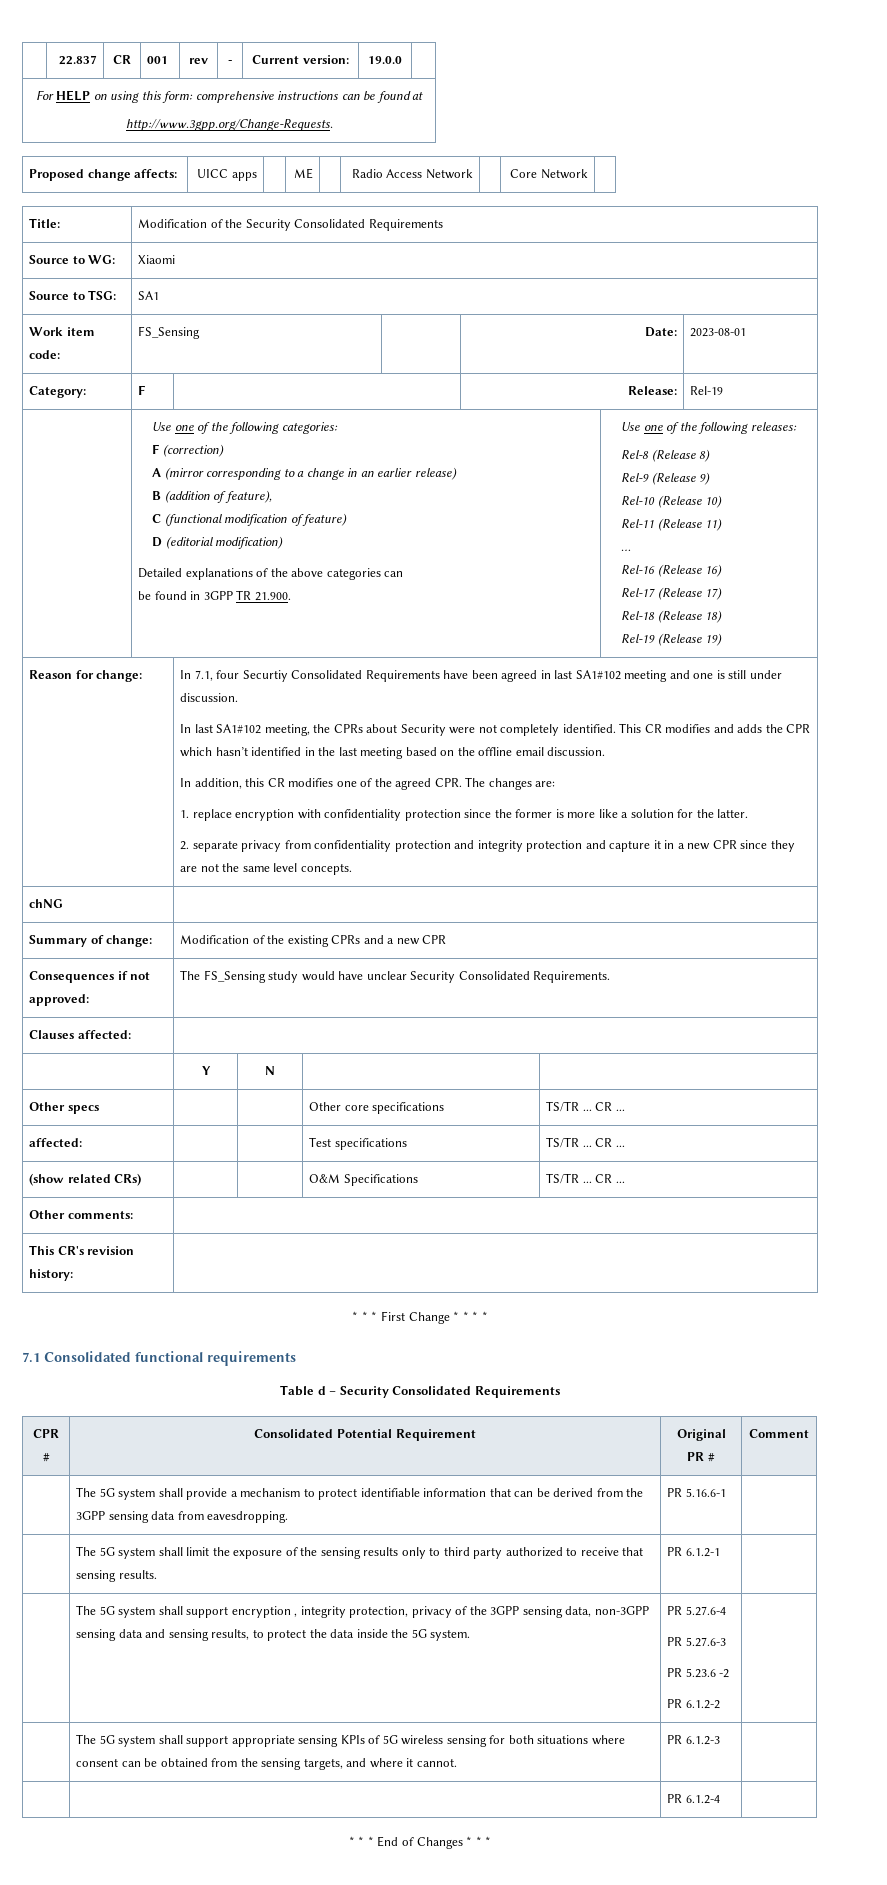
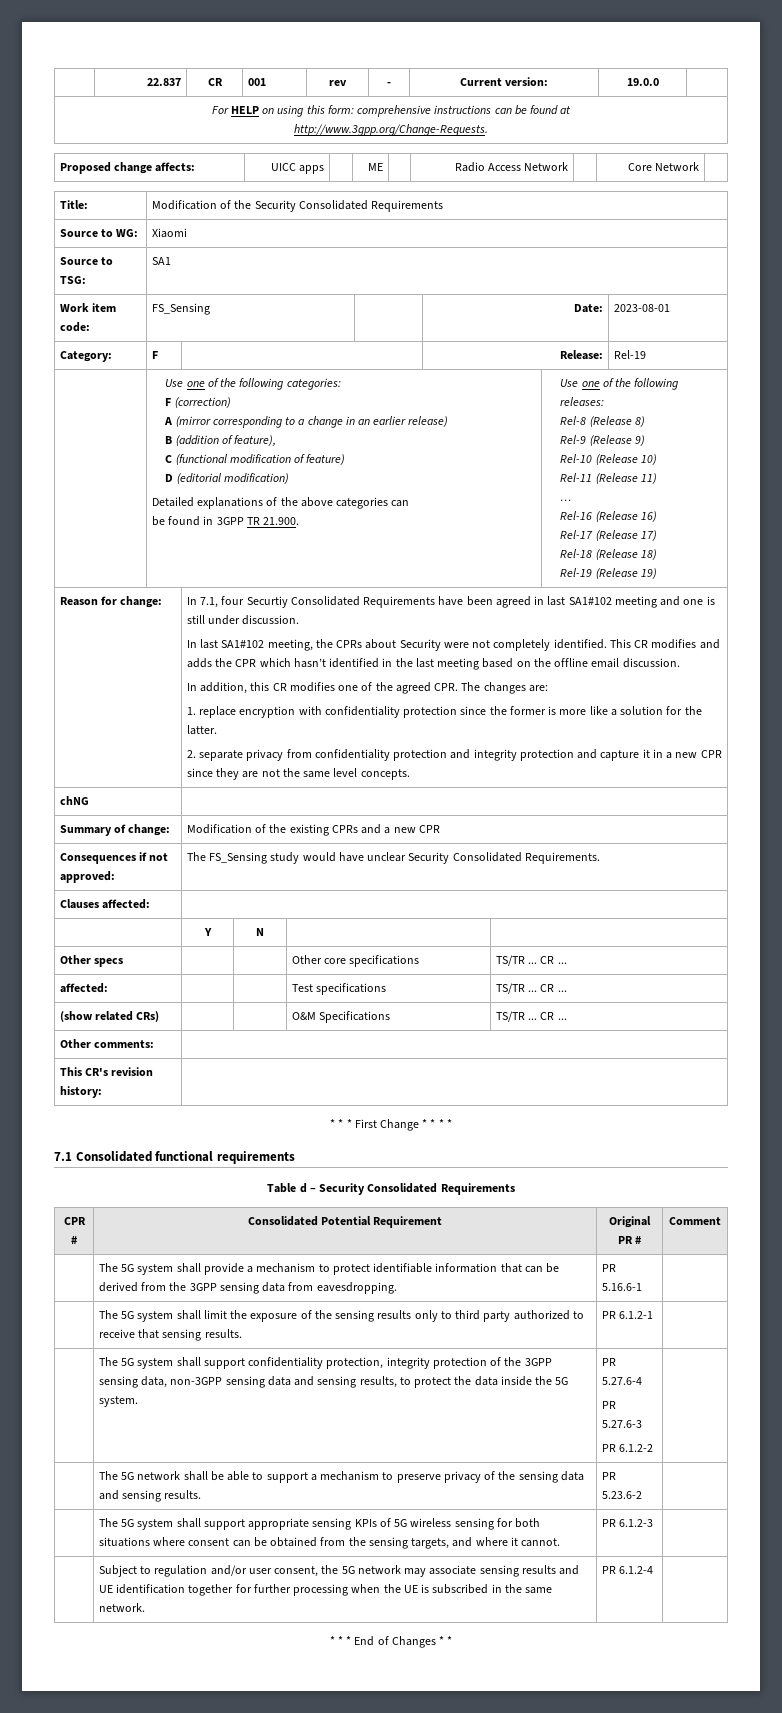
[231,1606,452,1618] encryption , integrity protection, privacy -> [248,1357,487,1369] confidentiality protection, integrity protection
[685,1668,730,1678] [667,1699,720,1709] 5.23.6 -2 // PR 6.1.2-2 -> [619,1444,654,1452] [98,1471,584,1483] [98,1490,202,1502] [601,1472,616,1480] [601,1491,642,1499] 6.1.2-2 | // | The 5G network shall be able to support a mechanism to preserve privacy of the sensing data and sensing results. | PR 5.23.6-2
(720, 1740) none -> [98,1565,580,1577] [98,1584,553,1596] [98,1603,145,1612] Subject to regulation and/or user consent, the 5G network may associate sensing results and UE identification together for further processing when the UE is subscribed in the same network.
[485,1836,492,1846] * -> (453, 1640) none

